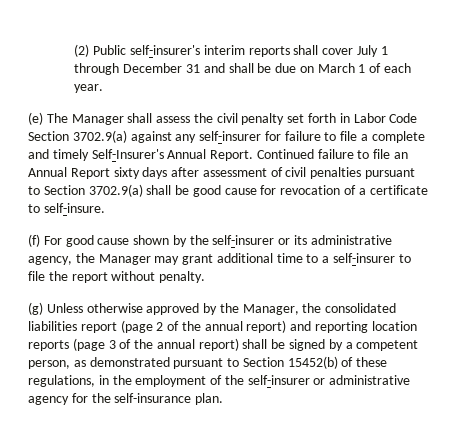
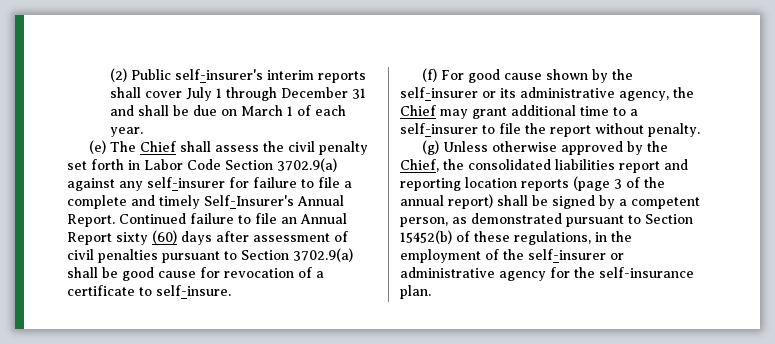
[71,114,124,125] Manager -> [140,141,177,152] Chief
(140, 173) none -> [152,230,177,244] (60)
[98,254,151,265] Manager -> [400,105,436,116] Chief
[242,304,299,315] Manager, -> [400,159,439,172] Chief,
[120,320,287,333] (page 2 of the annual report) -> (660, 167) none

